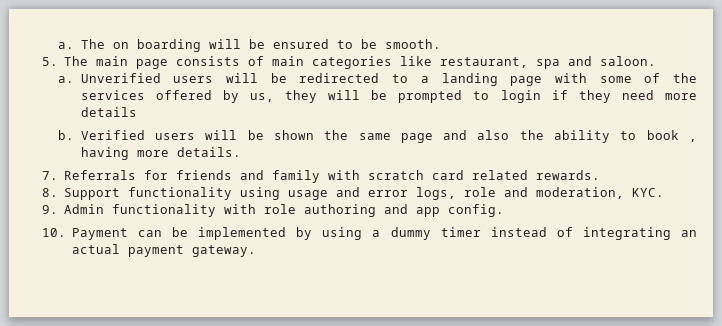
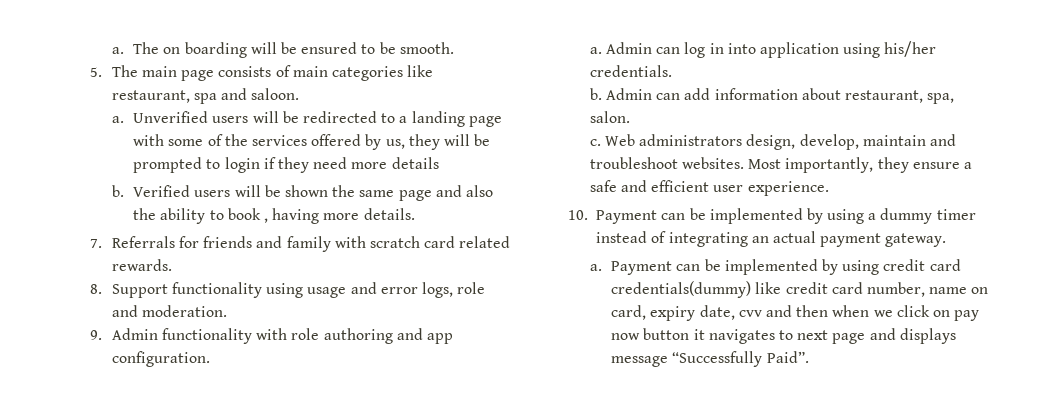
[535,187,664,199] moderation, KYC. -> [142,305,228,317] moderation.
[447,204,504,217] config. -> [111,351,210,367] [589,41,937,58] [589,65,672,77] [589,88,955,104] [589,111,630,123] [589,134,956,150] [589,157,972,173] [589,180,829,196] configuration. // a. Admin can log in into application using his/her credentials. // b. Admin can add information about restaurant, spa, salon. // c. Web administrators design, develop, maintain and troubleshoot websites. Most importantly, they ensure a safe and efficient user experience.
(256, 251) none -> [589,259,961,275] [611,281,989,298] [611,305,980,321] [611,328,956,344] [611,351,809,367] // a. Payment can be implemented by using credit card credentials(dummy) like credit card number, name on card, expiry date, cvv and then when we click on pay now button it navigates to next page and displays message “Successfully Paid”.

